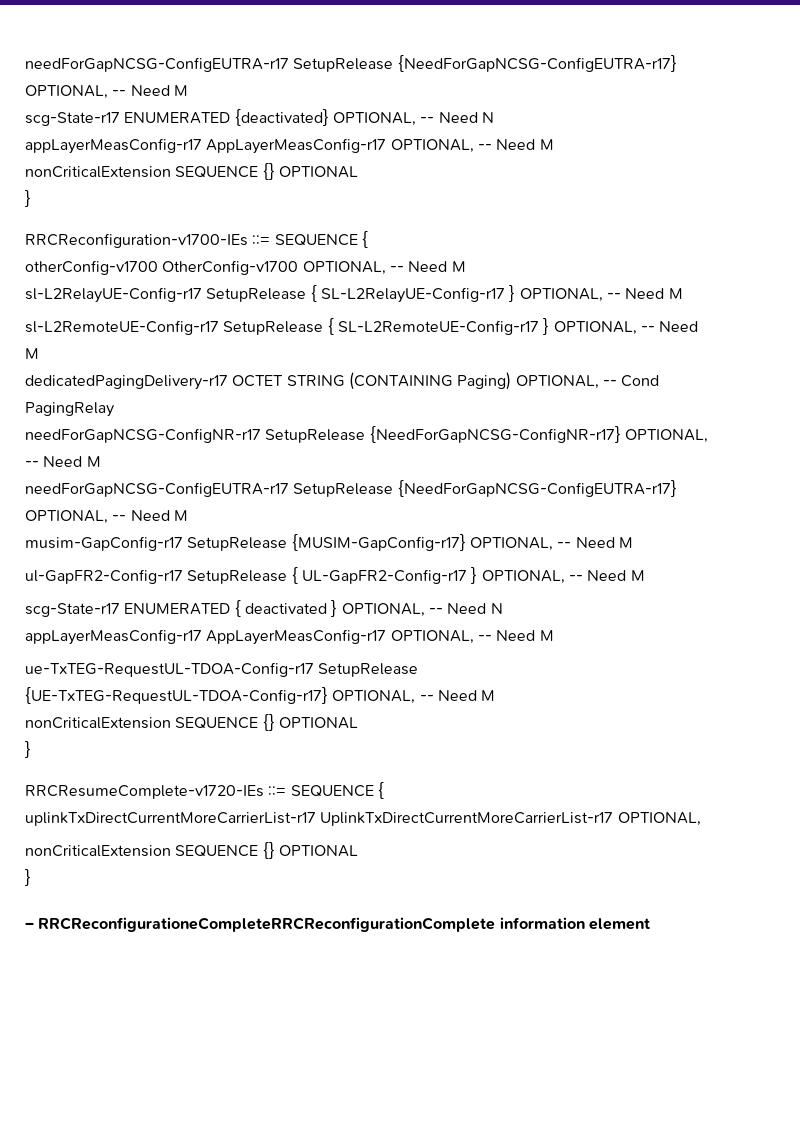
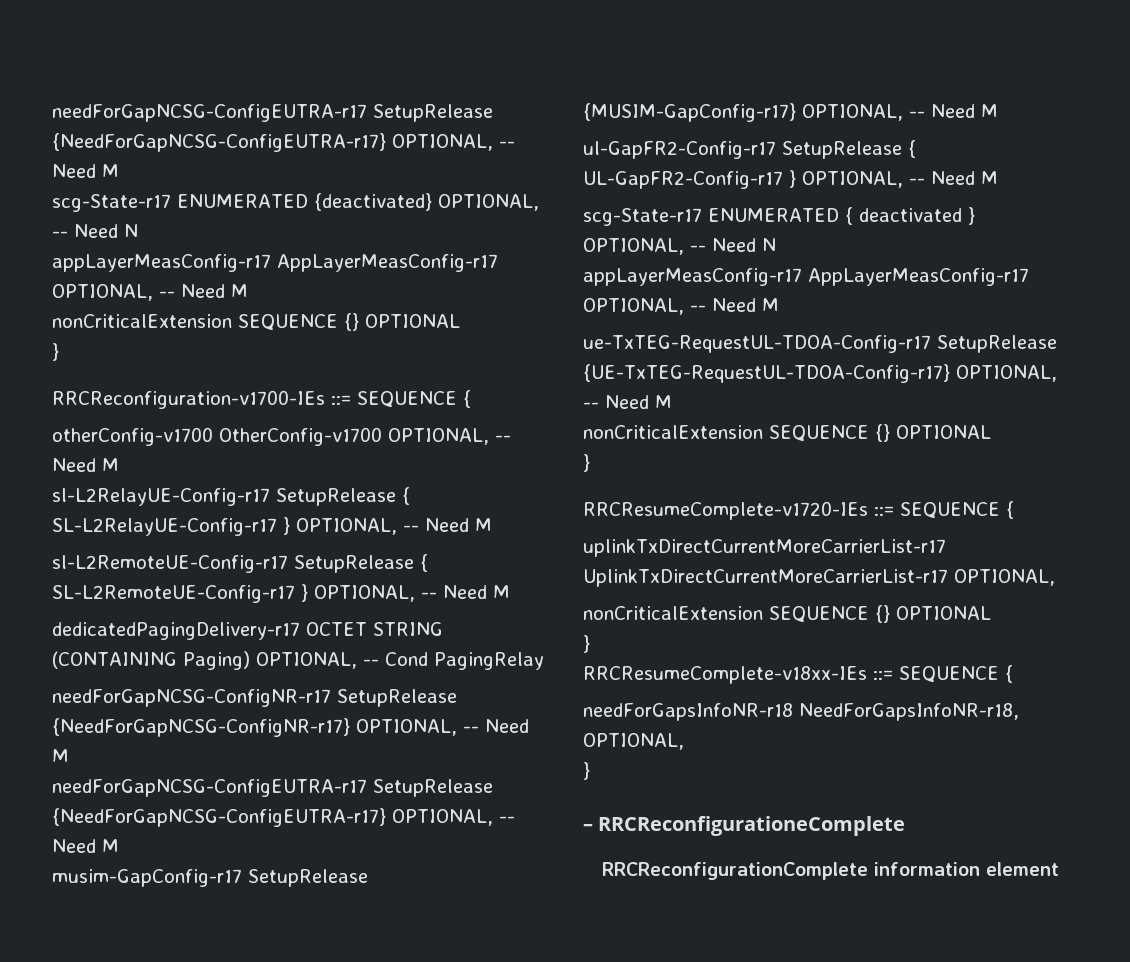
(31, 877) none -> [583,665,1013,684] [583,703,1019,721] [583,733,684,750] [583,762,590,780] // RRCResumeComplete-v18xx-IEs ::= SEQUENCE { // needForGapsInfoNR-r18 NeedForGapsInfoNR-r18, OPTIONAL, // }
[38,917,496,932] RRCReconfigurationeCompleteRRCReconfigurationComplete -> [598,816,906,836] [602,862,868,880] RRCReconfigurationeComplete // RRCReconfigurationComplete

